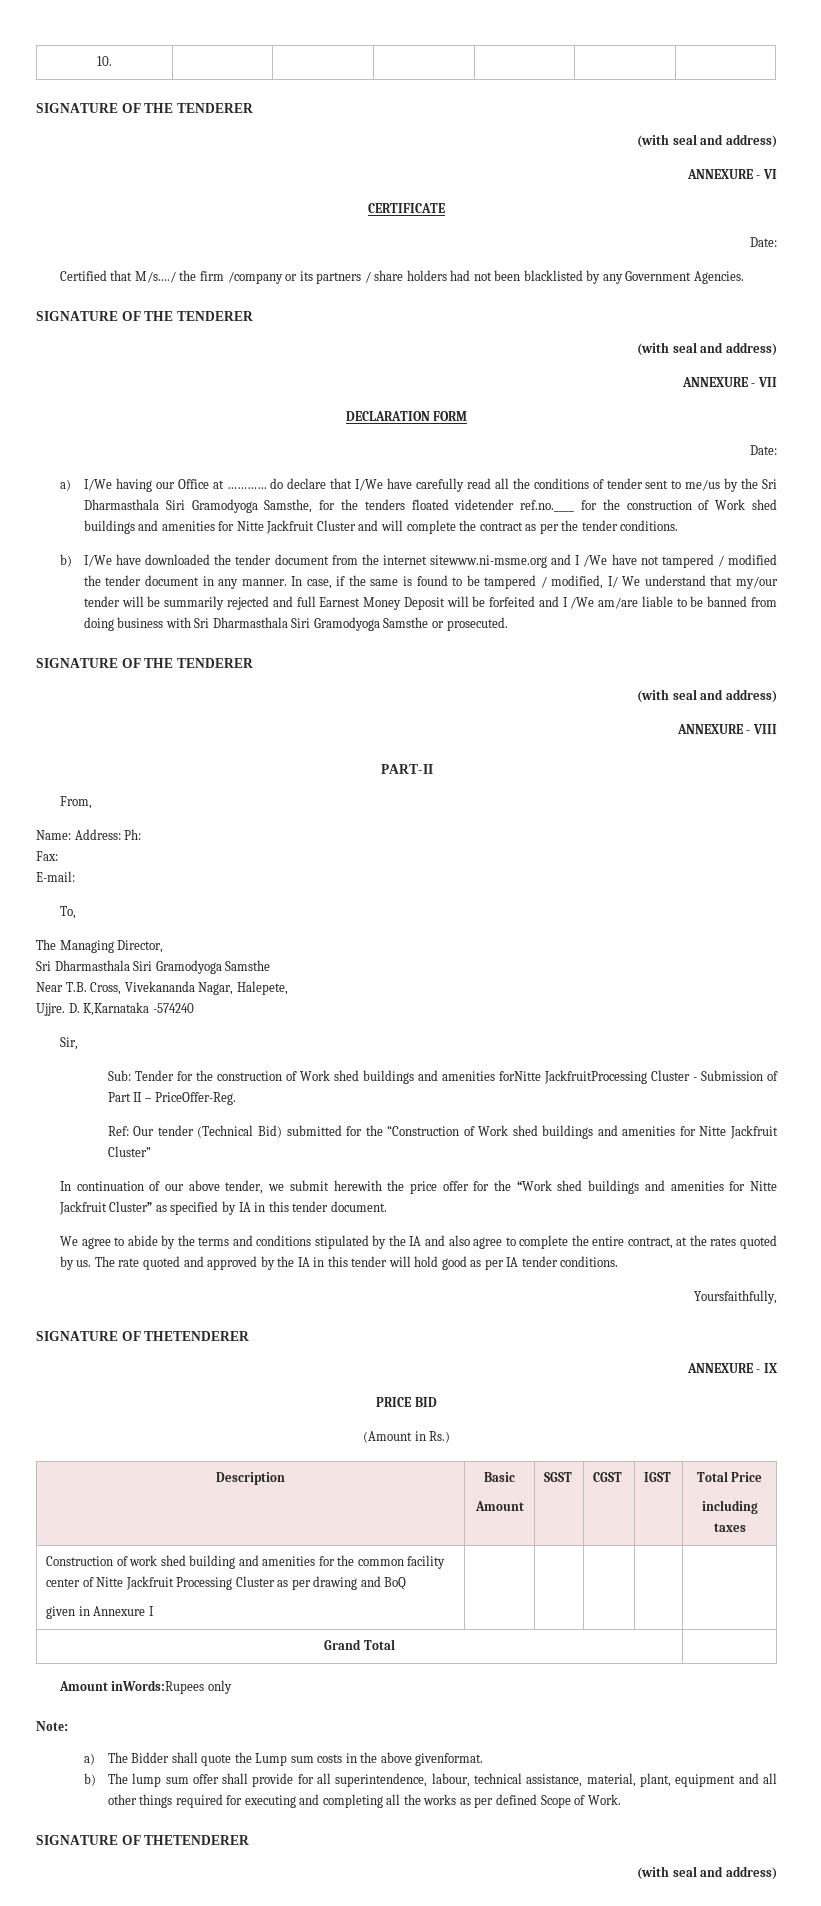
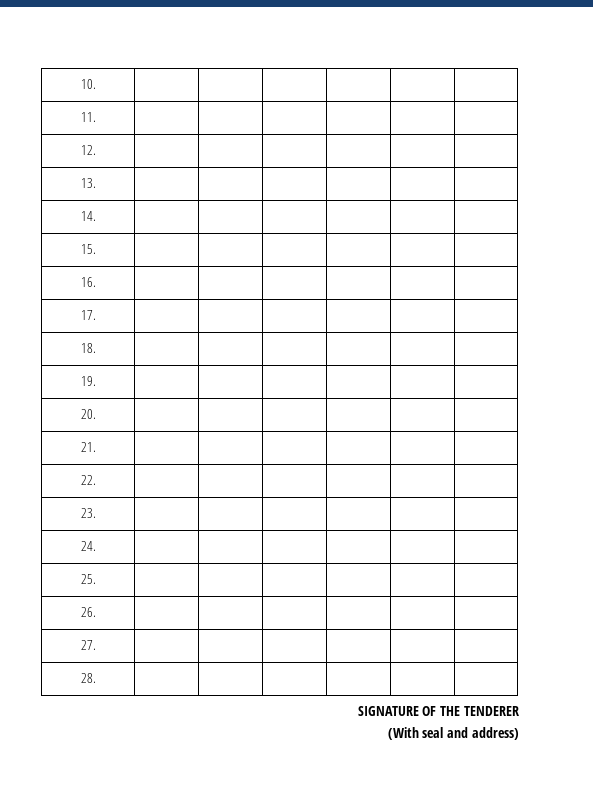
[36,103,253,113] [637,134,777,148] [686,169,777,179] [368,203,445,213] [750,237,777,247] [59,270,744,284] [36,311,253,321] [637,342,777,356] [681,377,777,387] [345,411,468,421] [750,445,777,455] [59,478,778,492] [83,499,778,513] [83,520,679,534] [59,554,778,568] [83,575,778,589] [83,596,777,610] [83,617,508,631] [36,658,253,668] [637,689,777,703] [676,724,777,734] [380,764,433,774] [59,796,92,809] [36,829,142,840] [36,851,58,861] [36,871,75,882] [59,906,76,919] [36,939,164,953] [36,960,271,974] [36,981,288,995] [36,1002,194,1016] [59,1037,78,1050] [107,1070,779,1084] [107,1092,237,1105] [107,1125,779,1139] [107,1146,151,1157] [59,1180,778,1194] [58,1201,387,1215] [59,1235,777,1249] [59,1256,619,1270] [694,1290,777,1304] [36,1331,250,1341] [686,1363,777,1373] [376,1397,437,1407] [362,1431,451,1443] [216,1472,285,1485] [484,1472,515,1482] [474,1501,524,1511] [544,1472,573,1482] [593,1472,623,1482] [644,1472,672,1482] [696,1471,763,1482] [701,1500,758,1514] [713,1523,746,1532] [46,1555,446,1569] [46,1576,407,1590] [46,1606,154,1619] [324,1639,395,1650] [58,1680,232,1694] [36,1721,69,1731] [83,1752,484,1766] [83,1773,778,1787] [107,1794,621,1808] [36,1835,250,1845] [637,1866,777,1880] // SIGNATURE OF THE TENDERER // (with seal and address) // ANNEXURE - VI // CERTIFICATE // Date: // Certified that M/s..../ the firm /company or its partners / share holders had not been blacklisted by any Government Agencies. // SIGNATURE OF THE TENDERER // (with seal and address) // ANNEXURE - VII // DECLARATION FORM // Date: // a) I/We having our Office at ………… do declare that I/We have carefully read all the conditions of tender sent to me/us by the Sri Dharmasthala Siri Gramodyoga Samsthe, for the tenders floated videtender ref.no.____ for the construction of Work shed buildings and amenities for Nitte Jackfruit Cluster and will complete the contract as per the tender conditions. // b) I/We have downloaded the tender document from the internet sitewww.ni-msme.org and I /We have not tampered / modified the tender document in any manner. In case, if the same is found to be tampered / modified, I/ We understand that my/our tender will be summarily rejected and full Earnest Money Deposit will be forfeited and I /We am/are liable to be banned from doing business with Sri Dharmasthala Siri Gramodyoga Samsthe or prosecuted. // SIGNATURE OF THE TENDERER // (with seal and address) // ANNEXURE - VIII // PART-II // From, // Name: Address: Ph: // Fax: // E-mail: // To, // The Managing Director, // Sri Dharmasthala Siri Gramodyoga Samsthe // Near T.B. Cross, Vivekananda Nagar, Halepete, // Ujjre. D. K,Karnataka -574240 // Sir, // Sub: Tender for the construction of Work shed buildings and amenities forNitte JackfruitProcessing Cluster - Submission of Part II – PriceOffer-Reg. // Ref: Our tender (Technical Bid) submitted for the “Construction of Work shed buildings and amenities for Nitte Jackfruit Cluster” // In continuation of our above tender, we submit herewith the price offer for the “Work shed buildings and amenities for Nitte Jackfruit Cluster” as specified by IA in this tender document. // We agree to abide by the terms and conditions stipulated by the IA and also agree to complete the entire contract, at the rates quoted by us. The rate quoted and approved by the IA in this tender will hold good as per IA tender conditions. // Yoursfaithfully, // SIGNATURE OF THETENDERER // ANNEXURE - IX // PRICE BID // (Amount in Rs.) // Description | Basic // Amount | SGST | CGST | IGST | Total Price // including taxes // Construction of work shed building and amenities for the common facility center of Nitte Jackfruit Processing Cluster as per drawing and BoQ // given in Annexure I | | | | | // Grand Total | // Amount inWords:Rupees only // Note: // a) The Bidder shall quote the Lump sum costs in the above givenformat. // b) The lump sum offer shall provide for all superintendence, labour, technical assistance, material, plant, equipment and all other things required for executing and completing all the works as per defined Scope of Work. // SIGNATURE OF THETENDERER // (with seal and address) -> [80,112,96,122] [80,145,96,155] [80,178,96,188] [80,211,96,221] [80,244,96,254] [80,277,96,287] [80,310,96,320] [80,343,96,353] [80,376,96,386] [80,409,96,419] [80,442,96,452] [80,475,96,485] [80,508,96,518] [80,541,96,551] [80,574,96,584] [80,607,96,617] [80,640,96,650] [80,673,96,683] [357,706,519,716] [387,727,519,740] // 11. | | | | | | // 12. | | | | | | // 13. | | | | | | // 14. | | | | | | // 15. | | | | | | // 16. | | | | | | // 17. | | | | | | // 18. | | | | | | // 19. | | | | | | // 20. | | | | | | // 21. | | | | | | // 22. | | | | | | // 23. | | | | | | // 24. | | | | | | // 25. | | | | | | // 26. | | | | | | // 27. | | | | | | // 28. | | | | | | // SIGNATURE OF THE TENDERER // (With seal and address)

